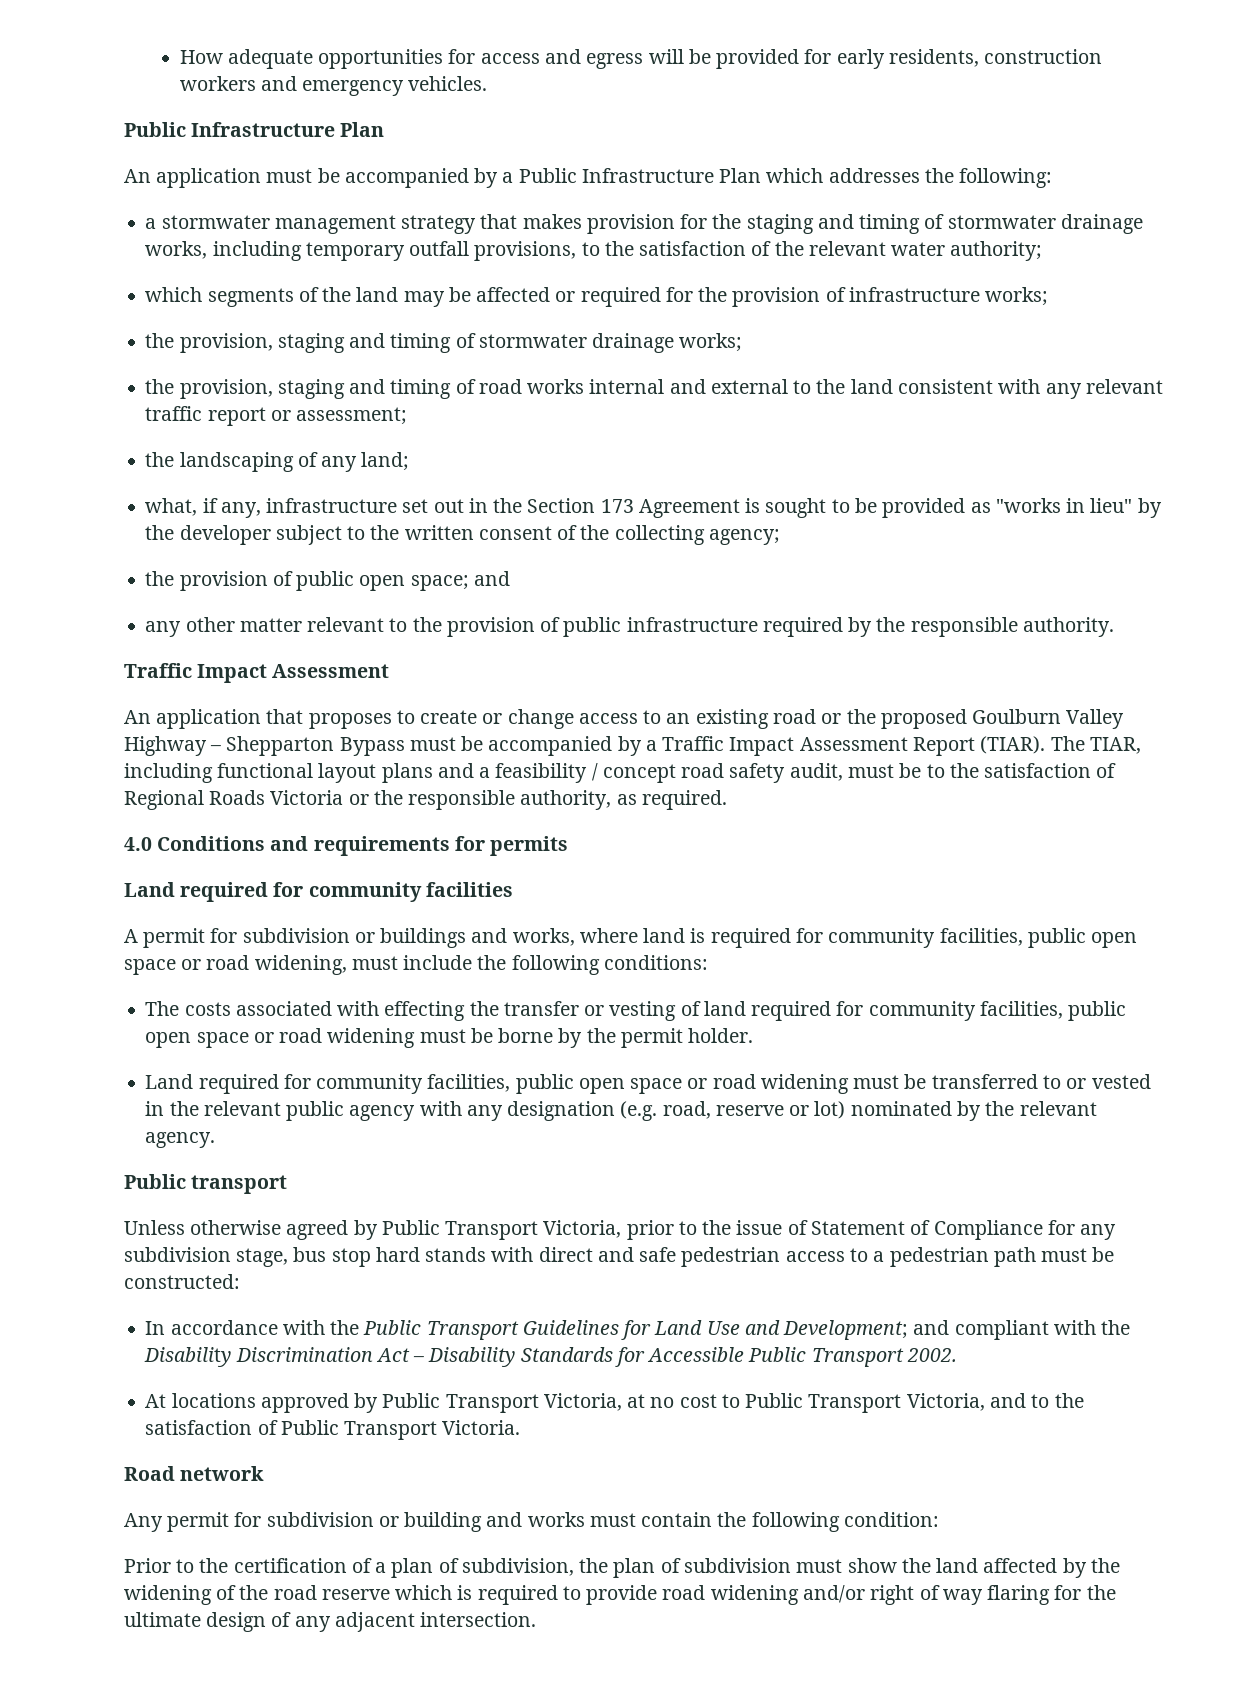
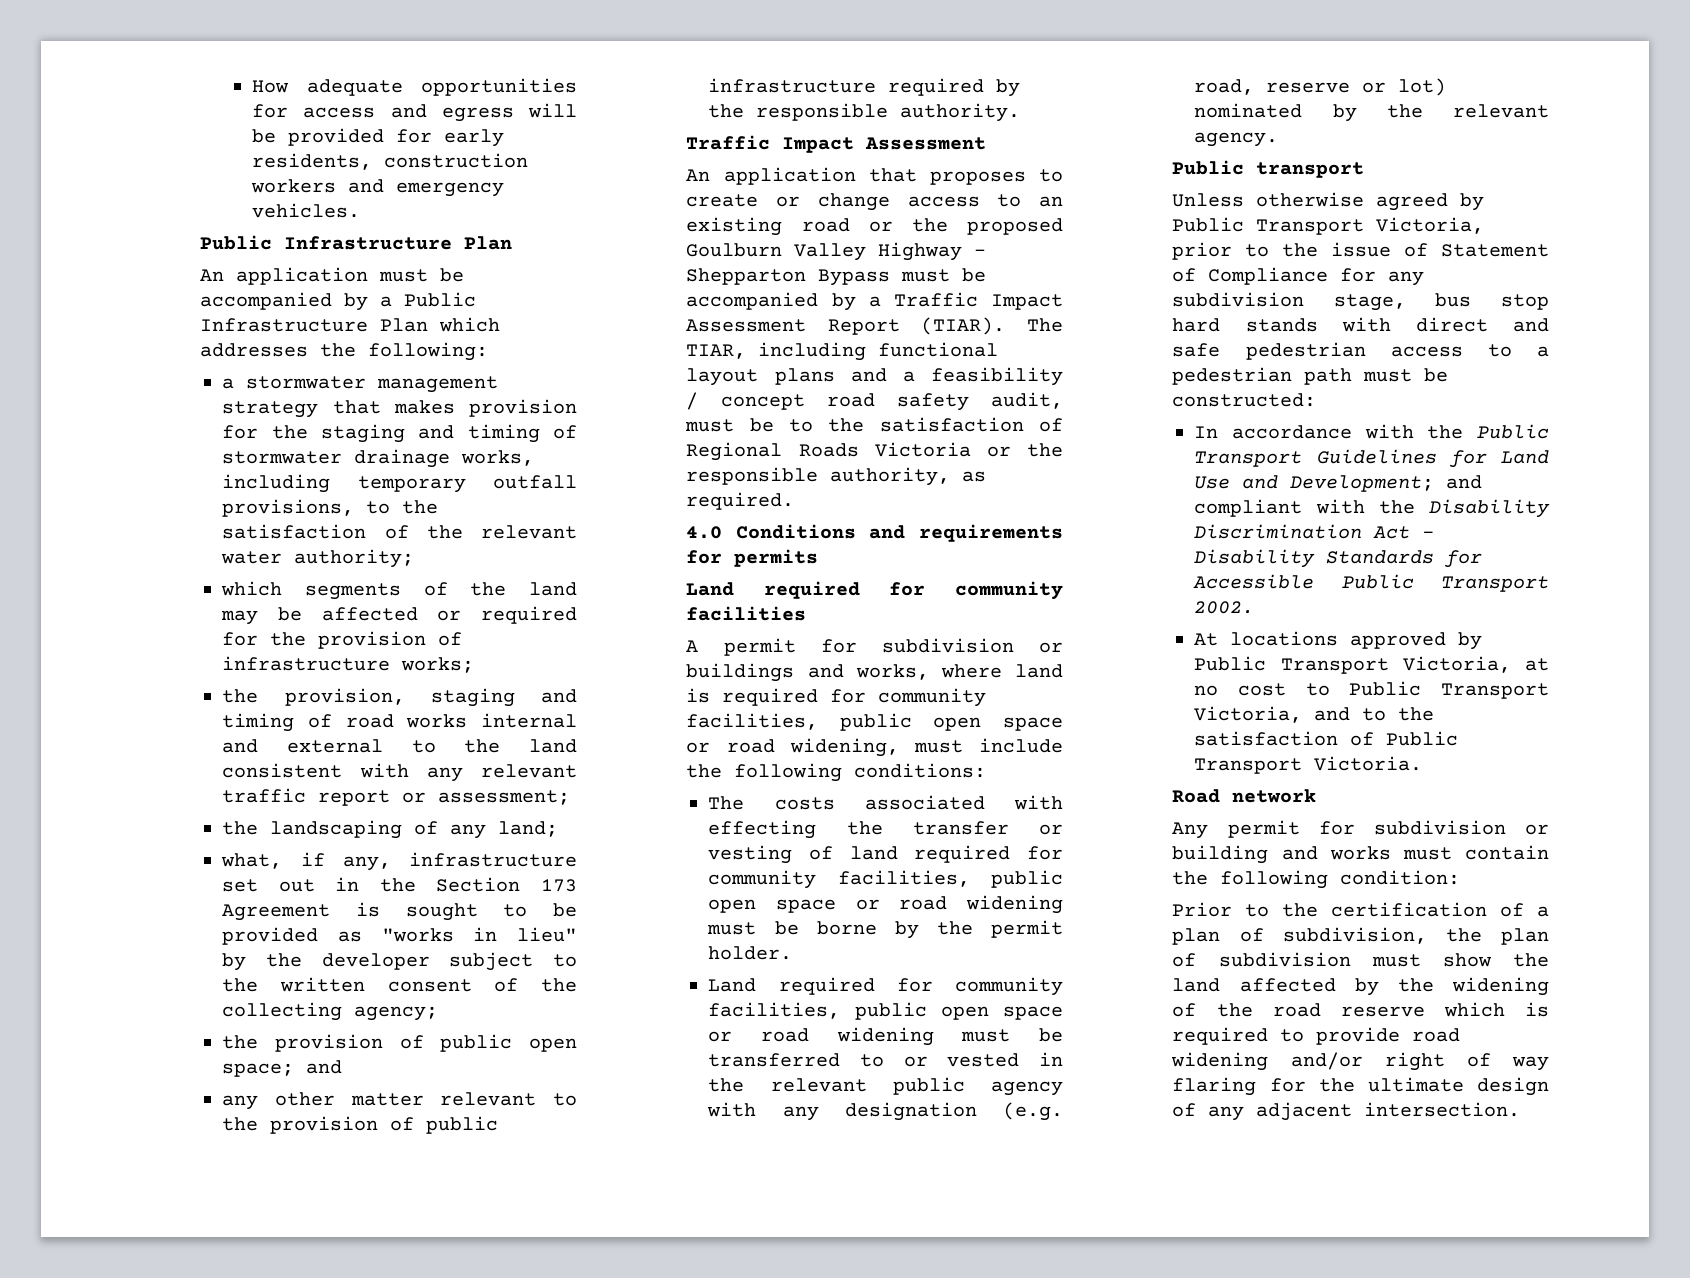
[145,333,743,353] // the provision, staging and timing of stormwater drainage works; -> (475, 665) none

